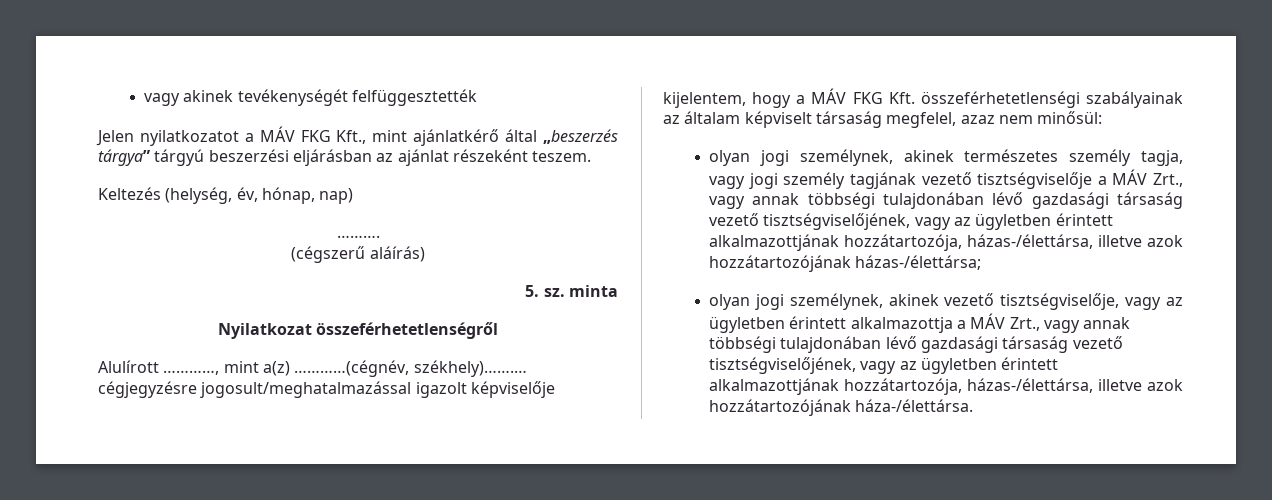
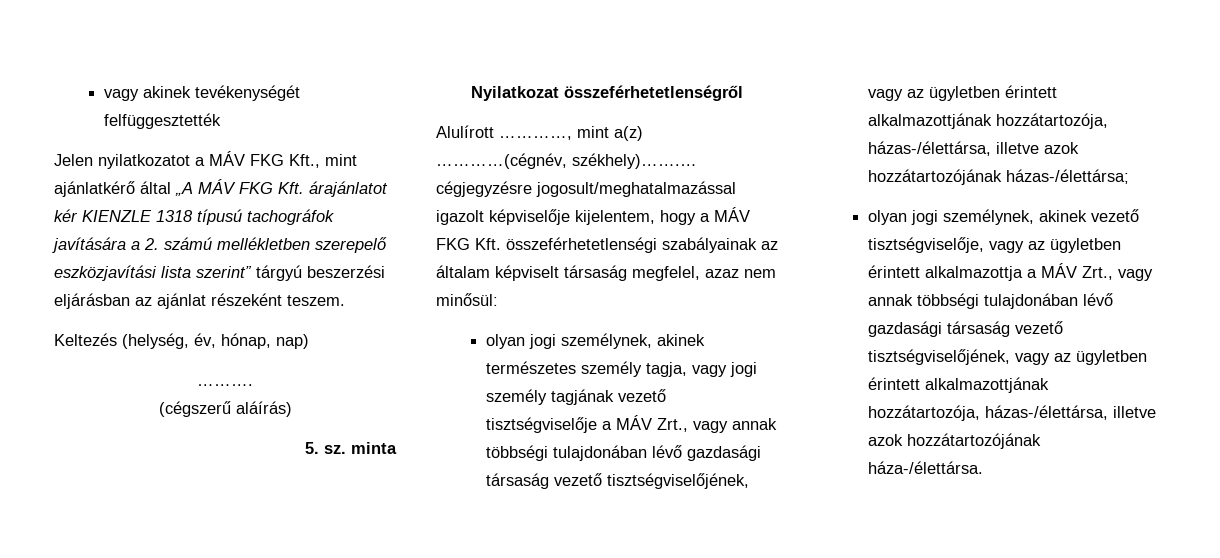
[543,129,619,144] [98,149,150,166] „beszerzés tárgya” -> [175,179,388,197] [54,209,334,225] [52,237,387,253] [54,265,252,281] „A MÁV FKG Kft. árajánlatot kér KIENZLE 1318 típusú tachográfok javítására a 2. számú mellékletben szerepelő eszközjavítási lista szerint”

